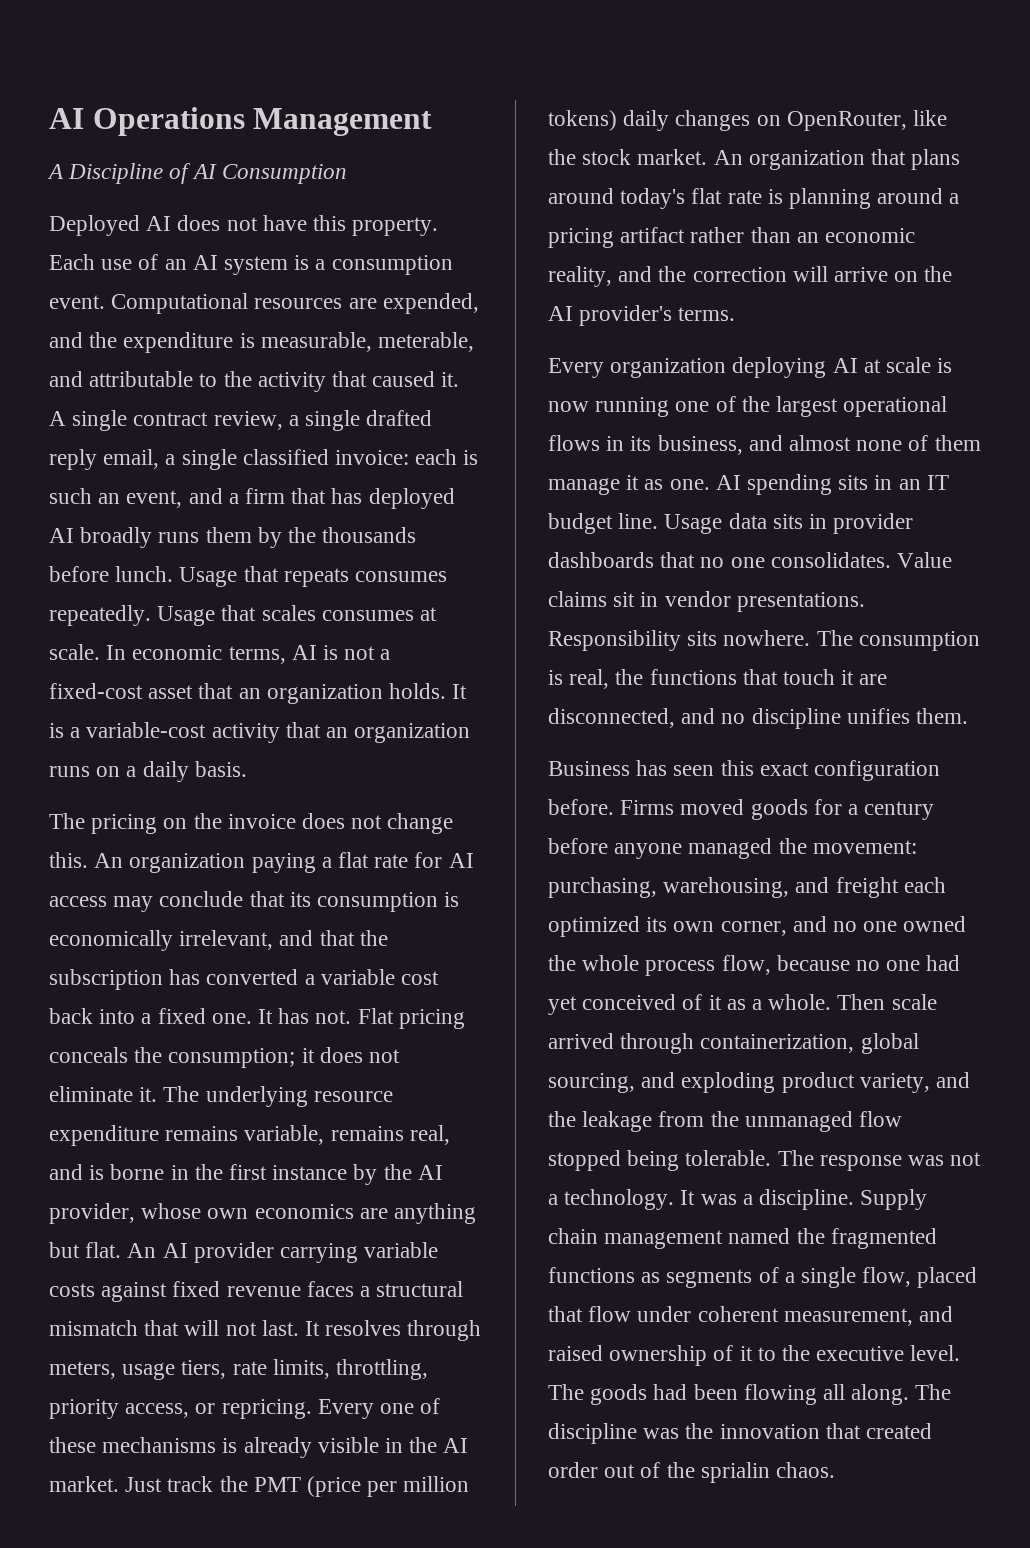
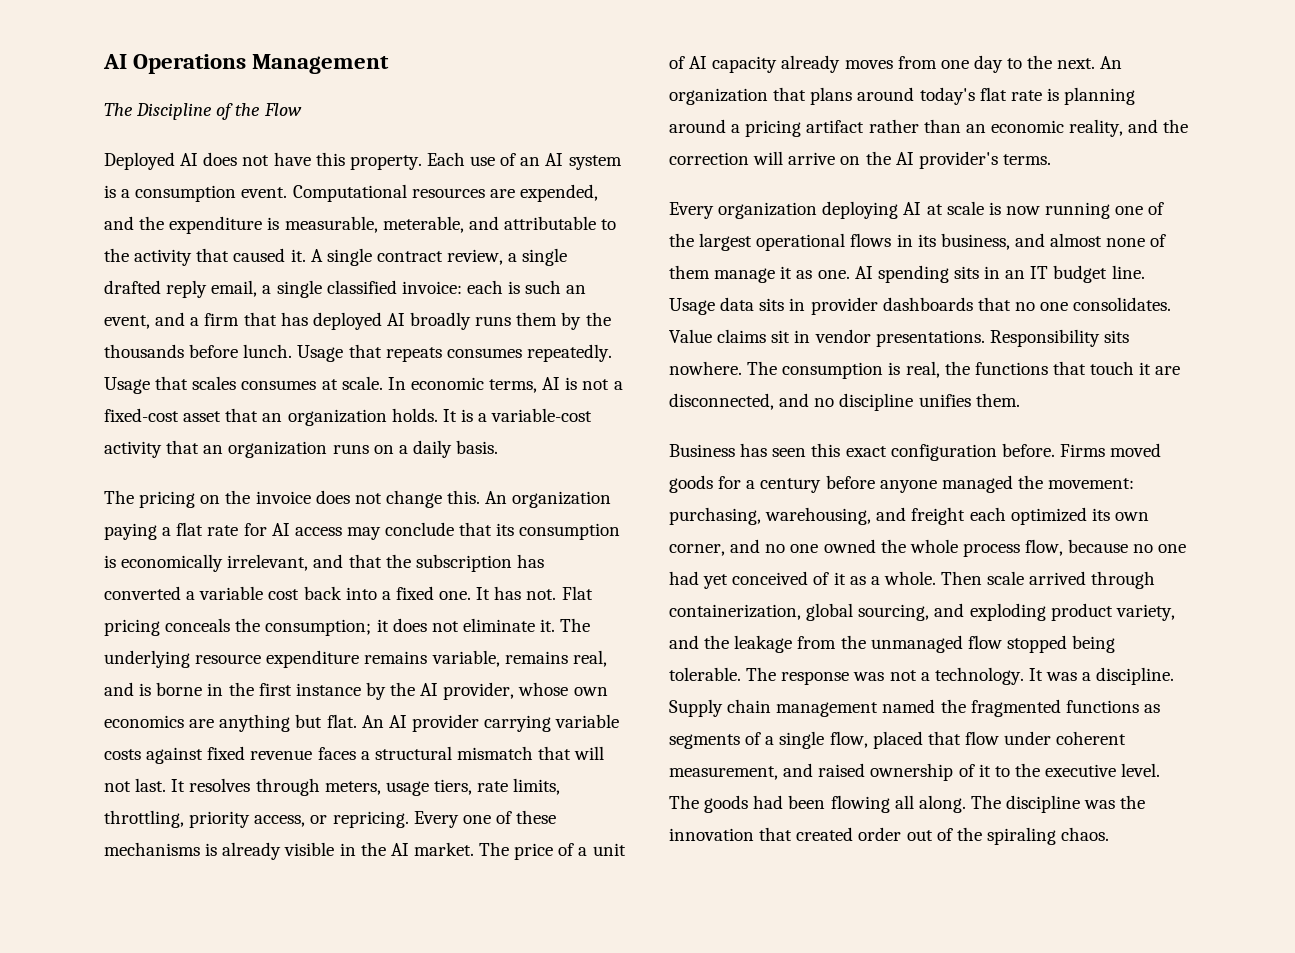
[47,164,64,179] A -> [104,103,133,116] The
[191,164,347,184] AI Consumption -> [235,103,302,116] the Flow
[125,1476,470,1497] [548,110,948,131] [548,149,708,165] Just track the PMT (price per million tokens) daily changes on OpenRouter, like the stock market. -> [479,842,626,860] [669,55,1096,73] The price of a unit of AI capacity already moves from one day to the next.
[700,1462,770,1483] sprialin -> [986,827,1056,845] spiraling

